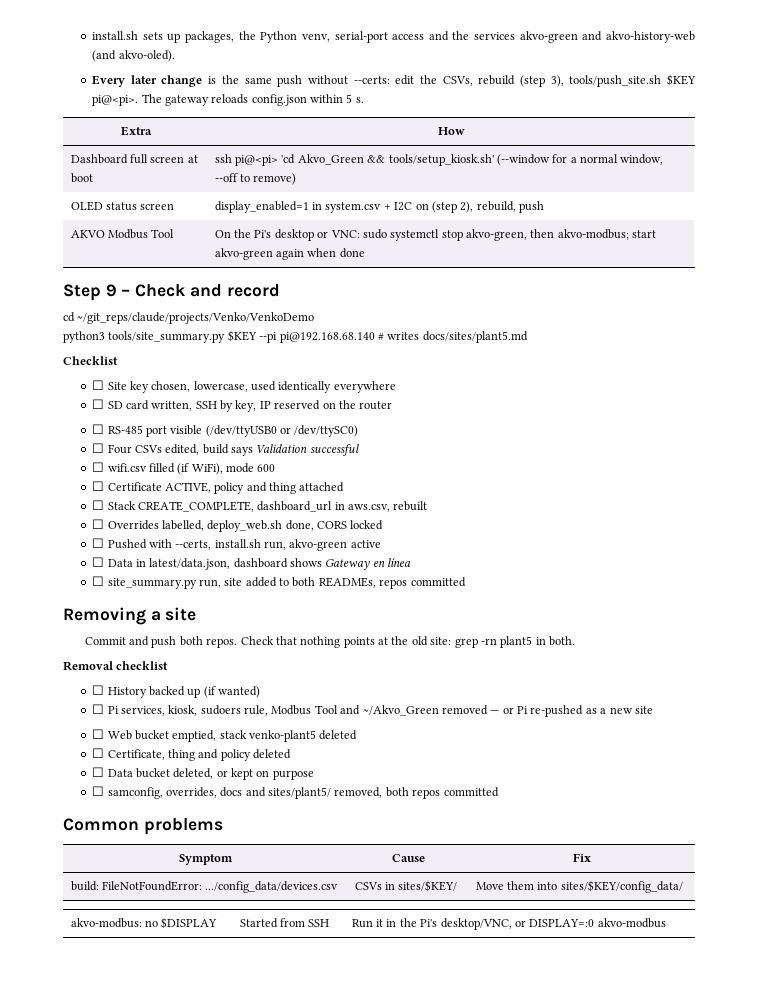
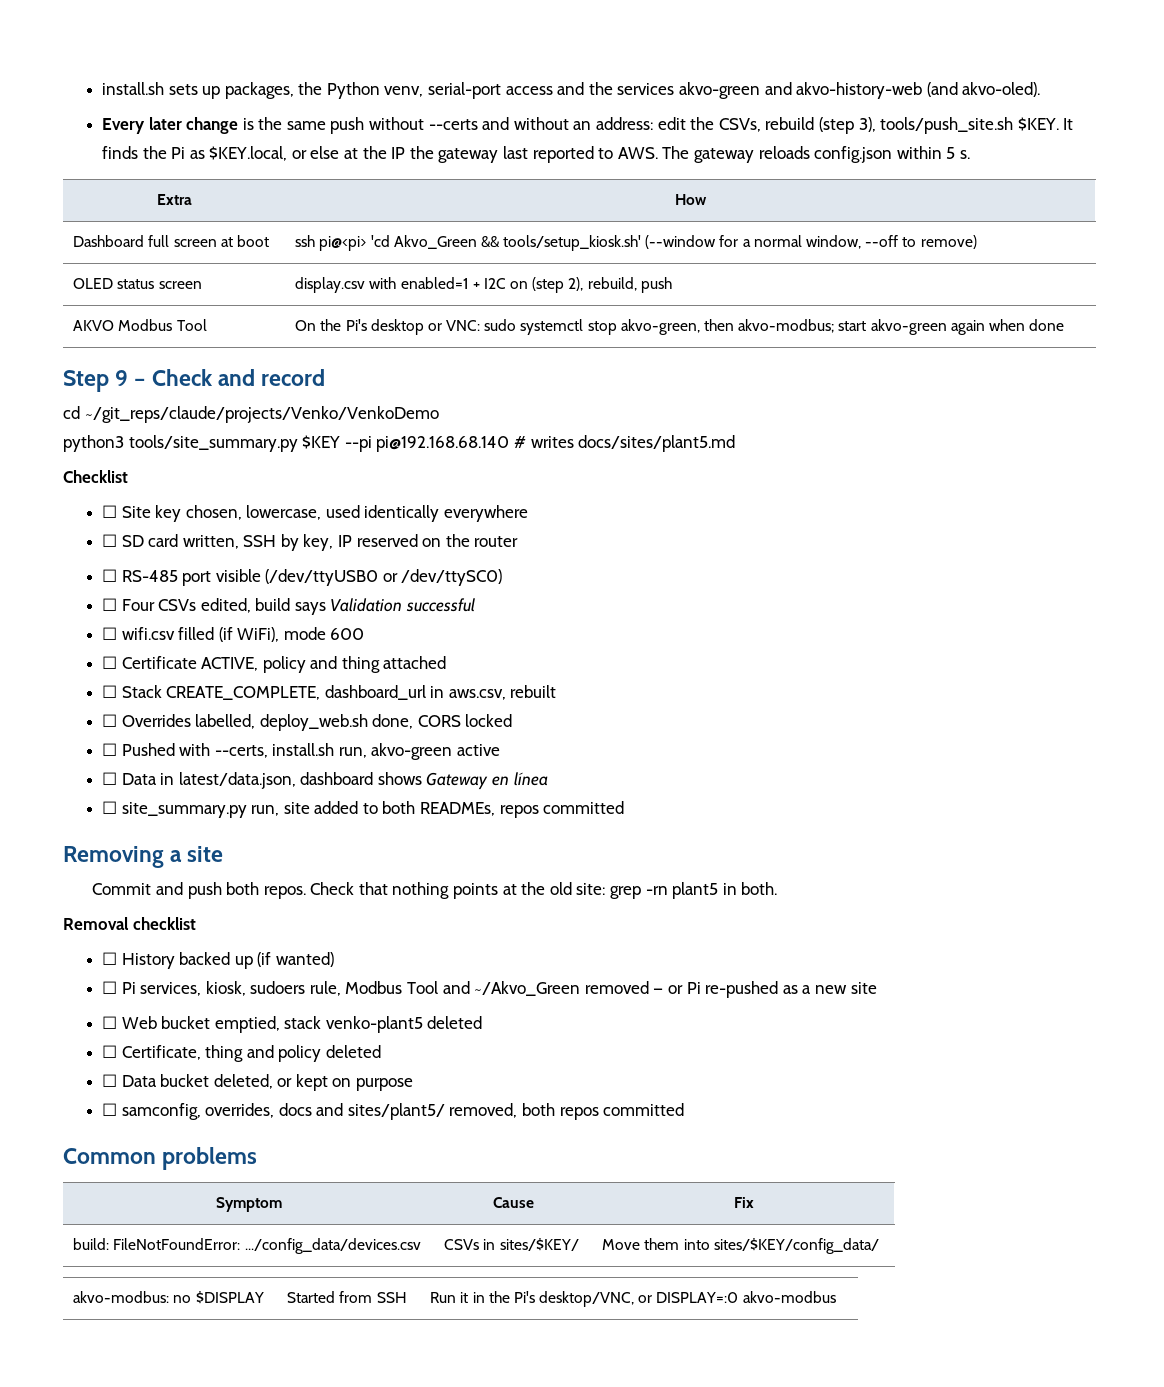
[353,76,390,84] --certs: -> [428,117,654,130] --certs and without an address:
[667,74,697,86] [92,95,139,106] $KEY pi@<pi>. -> [1017,117,1074,131] [101,146,658,163] $KEY. It finds the Pi as $KEY.local, or else at the IP the gateway last reported to AWS.
[214,201,382,213] display_enabled=1 in system.csv -> [295,277,469,293] display.csv with enabled=1

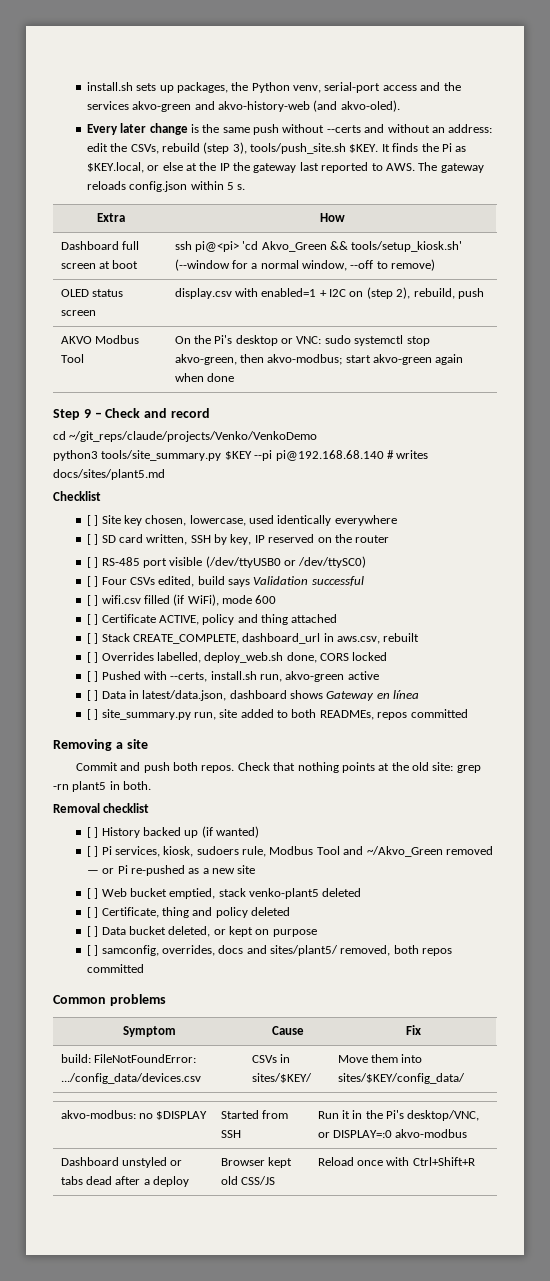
[101,505,117,518] ☐ -> [86,515,99,526] [ ]
[101,534,117,547] ☐ -> [86,534,99,545] [ ]
[101,569,117,582] ☐ -> [86,557,99,568] [ ]
[101,598,117,611] ☐ -> [86,576,99,587] [ ]
[101,627,117,640] ☐ -> [86,595,99,606] [ ]
[101,656,117,669] ☐ -> [86,614,99,625] [ ]
[101,685,117,698] ☐ -> [86,633,99,644] [ ]
[101,714,117,727] ☐ -> [86,652,99,663] [ ]
[101,743,117,756] ☐ -> [86,671,99,682] [ ]
[101,772,117,785] ☐ -> [86,690,99,701] [ ]
[101,801,117,814] ☐ -> [86,709,99,720] [ ]
[101,952,117,965] ☐ -> [86,827,99,838] [ ]
[101,981,117,994] ☐ -> [86,846,99,857] [ ]
[101,1016,117,1029] ☐ -> [86,888,99,899] [ ]
[101,1045,117,1058] ☐ -> [86,907,99,918] [ ]
[101,1074,117,1087] ☐ -> [86,926,99,937] [ ]
[101,1103,117,1116] ☐ -> [86,945,99,956] [ ]
(836, 1297) none -> [60,1157,183,1168] [60,1176,190,1187] [220,1157,292,1168] [220,1176,275,1185] [317,1157,475,1166] // Dashboard unstyled or tabs dead after a deploy | Browser kept old CSS/JS | Reload once with Ctrl+Shift+R

